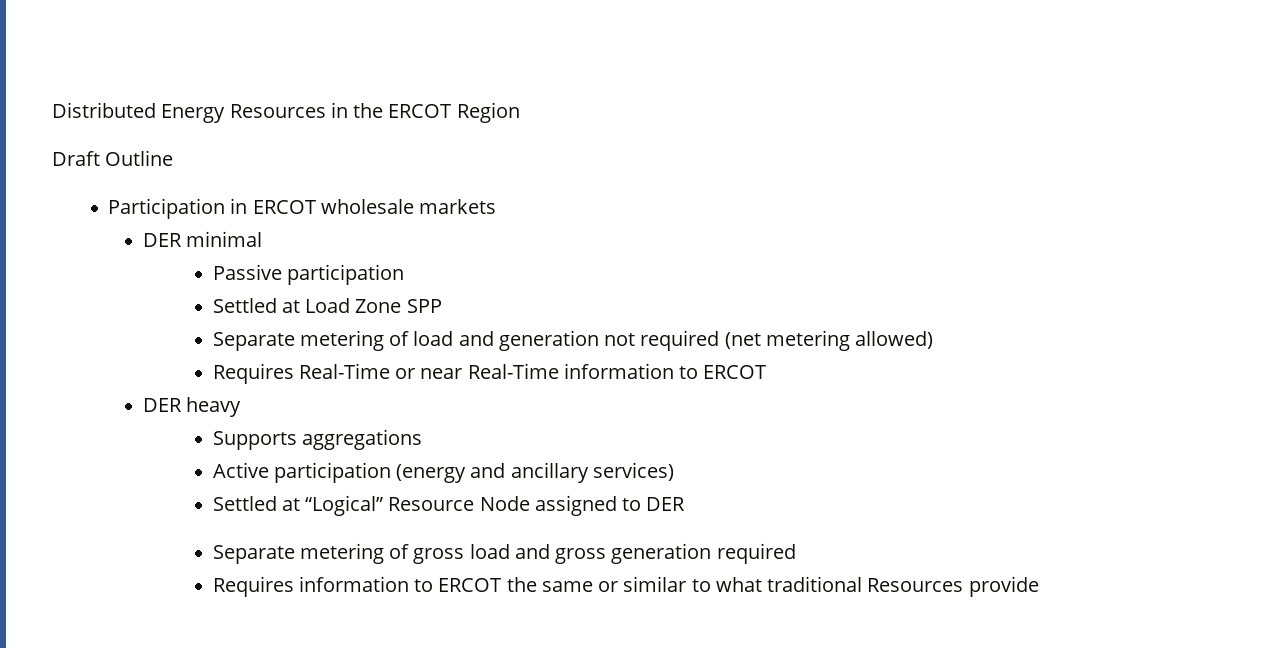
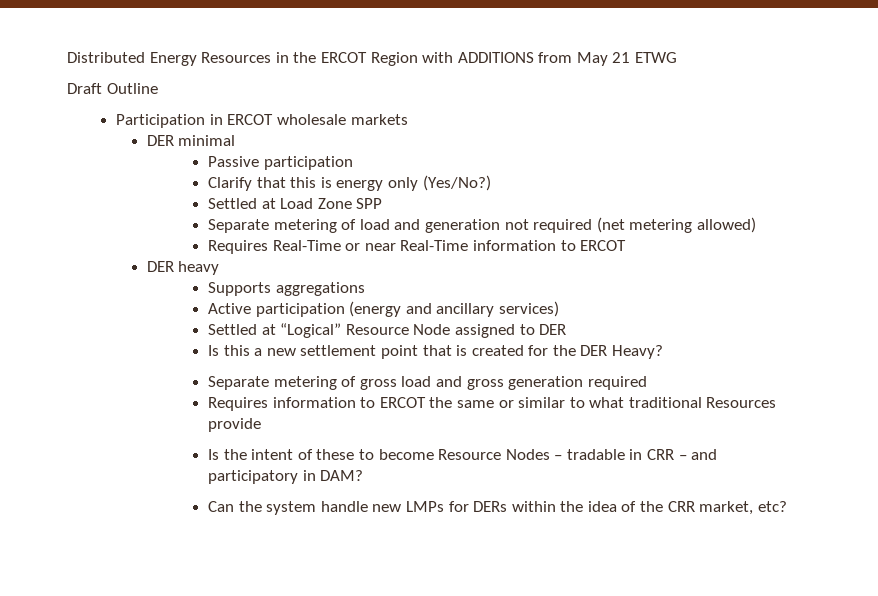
(520, 112) none -> [422,52,678,66] with ADDITIONS from May 21 ETWG
(404, 274) none -> [207,175,491,191] // Clarify that this is energy only (Yes/No?)
(686, 504) none -> [207,345,664,359] // Is this a new settlement point that is created for the DER Heavy?
(1039, 586) none -> [207,449,718,460] [207,470,364,484] [207,501,787,515] // Is the intent of these to become Resource Nodes – tradable in CRR – and participatory in DAM? // Can the system handle new LMPs for DERs within the idea of the CRR market, etc?

